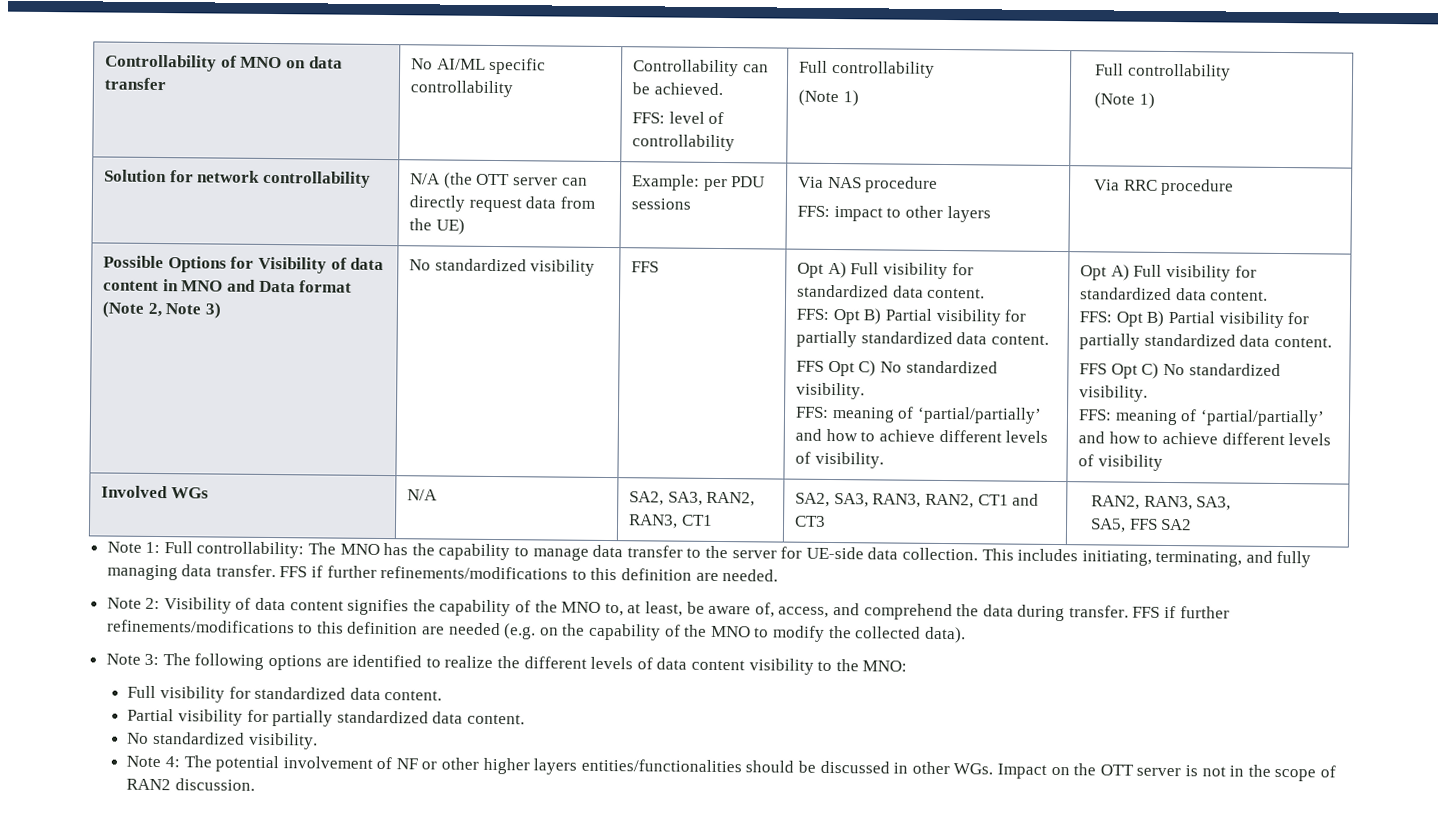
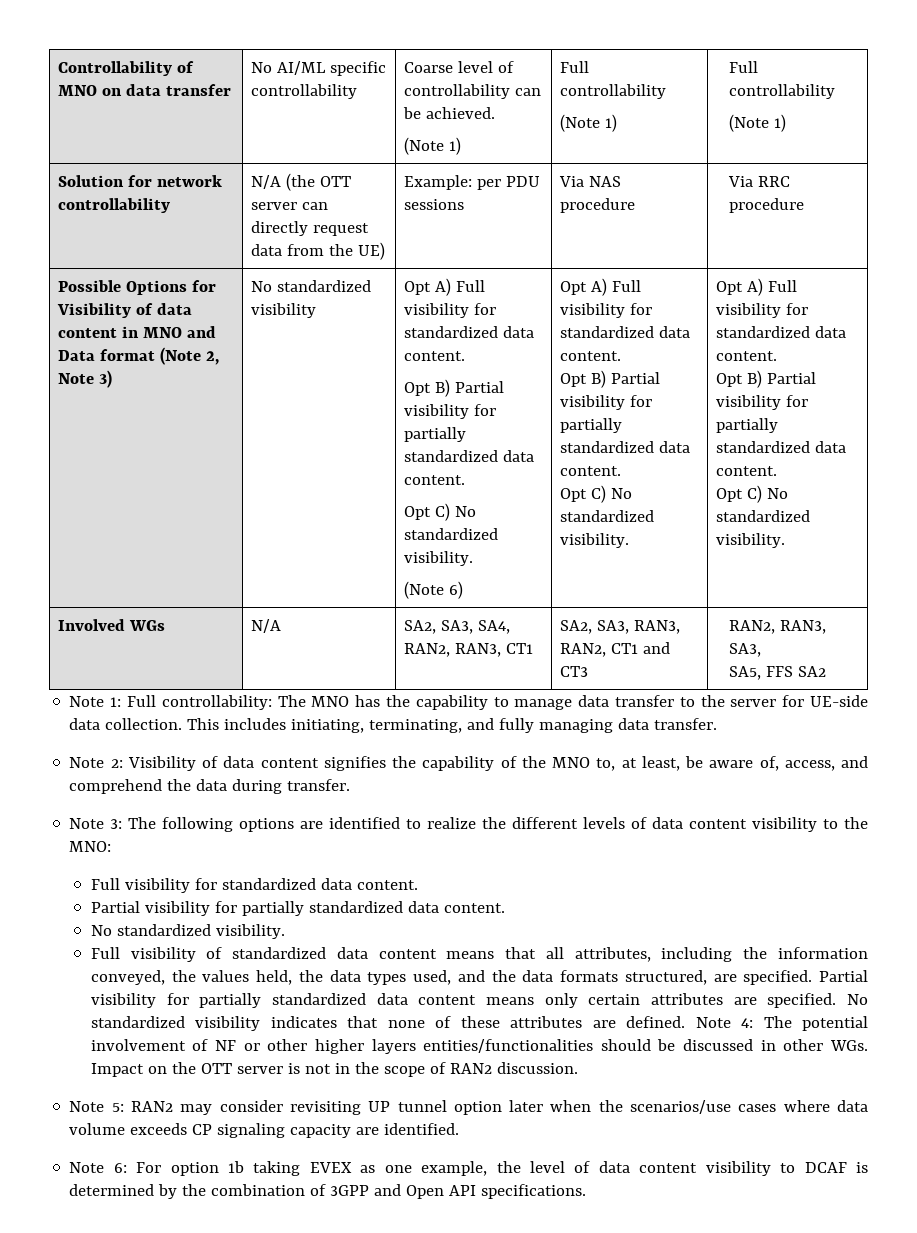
[633,59,740,77] Controllability -> [404,61,515,73] [404,84,511,99] Coarse level of controllability
[632,111,725,125] [632,134,736,152] FFS: level of controllability -> [404,137,462,155] (Note 1)
[797,205,991,223] // FFS: impact to other layers -> (636, 205) none
[631,261,660,273] [797,261,974,280] [797,284,986,299] [796,308,1027,326] [796,330,1050,348] [796,360,998,377] [796,382,866,400] [795,406,1043,424] [795,428,1049,443] [795,451,884,469] [1080,264,1257,282] [1080,287,1269,301] [1079,310,1310,329] [1079,333,1333,350] [1079,362,1281,379] [1079,385,1149,402] [1078,409,1326,427] [1078,431,1332,446] [1078,454,1163,471] FFS | Opt A) Full visibility for standardized data content. // FFS: Opt B) Partial visibility for partially standardized data content. // FFS Opt C) No standardized visibility. // FFS: meaning of ‘partial/partially’ and how to achieve different levels of visibility. | Opt A) Full visibility for standardized data content. // FFS: Opt B) Partial visibility for partially standardized data content. // FFS Opt C) No standardized visibility. // FFS: meaning of ‘partial/partially’ and how to achieve different levels of visibility -> [404,278,486,296] [404,303,497,318] [404,326,535,338] [404,351,466,361] [404,379,505,397] [404,404,497,419] [404,427,467,442] [404,450,535,462] [404,475,466,485] [404,503,477,521] [404,528,499,540] [404,551,474,566] [404,581,464,599] [560,278,642,296] [560,303,653,318] [560,326,691,338] [560,351,622,361] [560,370,661,388] [560,395,653,410] [560,418,623,433] [560,441,691,453] [560,466,622,476] [560,485,633,503] [560,510,655,522] [560,533,630,548] [716,278,798,296] [716,303,809,318] [716,326,847,338] [716,351,778,361] [716,370,817,388] [716,395,809,410] [716,418,779,433] [716,441,847,453] [716,466,778,476] [716,485,789,503] [716,510,811,522] [716,533,786,548] Opt A) Full visibility for standardized data content. // Opt B) Partial visibility for partially standardized data content. // Opt C) No standardized visibility. // (Note 6) | Opt A) Full visibility for standardized data content. // Opt B) Partial visibility for partially standardized data content. // Opt C) No standardized visibility. | Opt A) Full visibility for standardized data content. // Opt B) Partial visibility for partially standardized data content. // Opt C) No standardized visibility.
(703, 498) none -> [478,620,511,634] SA4,
[279,565,779,582] FFS if further refinements/modifications to this definition are needed. -> (718, 724) none
[1132,605,1230,619] [106,619,966,644] FFS if further refinements/modifications to this definition are needed (e.g. on the capability of the MNO to modify the collected data). -> (351, 785) none
(318, 741) none -> [90,947,868,962] [90,970,869,985] [90,993,868,1008] [90,1016,686,1031] Full visibility of standardized data content means that all attributes, including the information conveyed, the values held, the data types used, and the data formats structured, are specified. Partial visibility for partially standardized data content means only certain attributes are specified. No standardized visibility indicates that none of these attributes are defined.
(255, 784) none -> [69,1100,868,1115] [69,1123,460,1138] [69,1161,868,1176] [69,1184,587,1199] // Note 5: RAN2 may consider revisiting UP tunnel option later when the scenarios/use cases where data volume exceeds CP signaling capacity are identified. // Note 6: For option 1b taking EVEX as one example, the level of data content visibility to DCAF is determined by the combination of 3GPP and Open API specifications.

